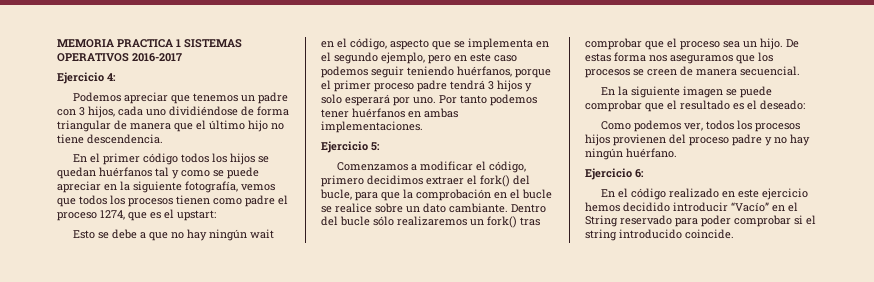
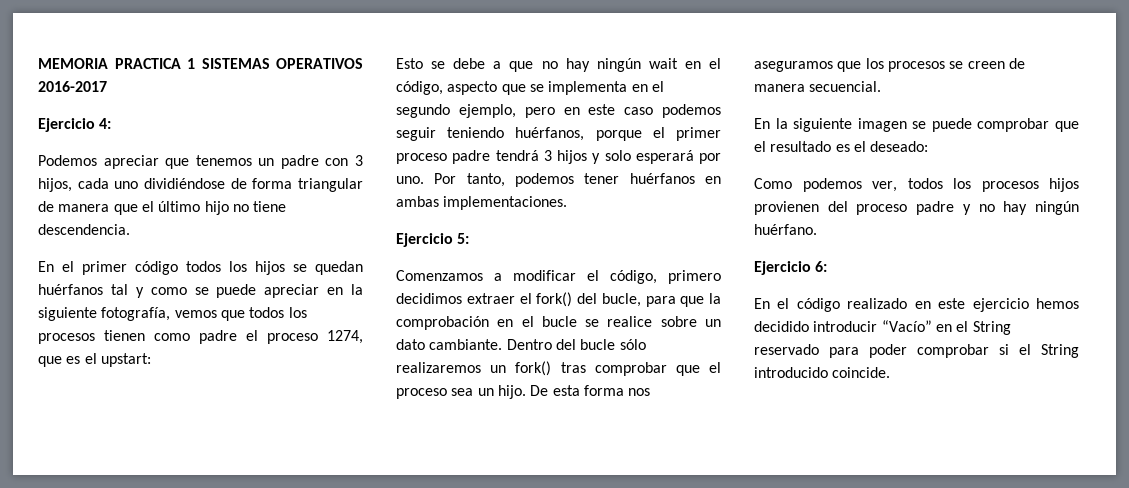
[460,95,487,104] tanto -> [466,173,505,187] tanto,
[585,53,611,62] estas -> [552,385,580,396] esta
[585,229,617,241] string -> [1041,344,1079,358] String

